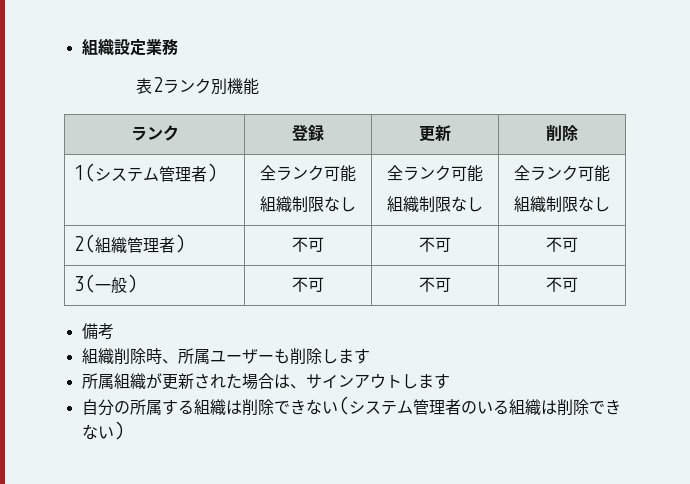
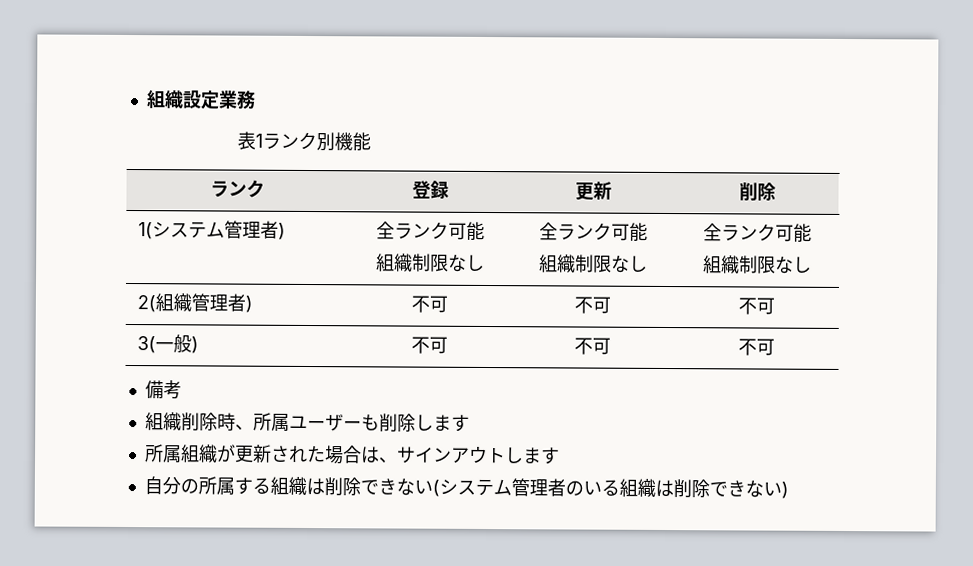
[151,77,163,92] 2 -> [254,133,263,148] 1

